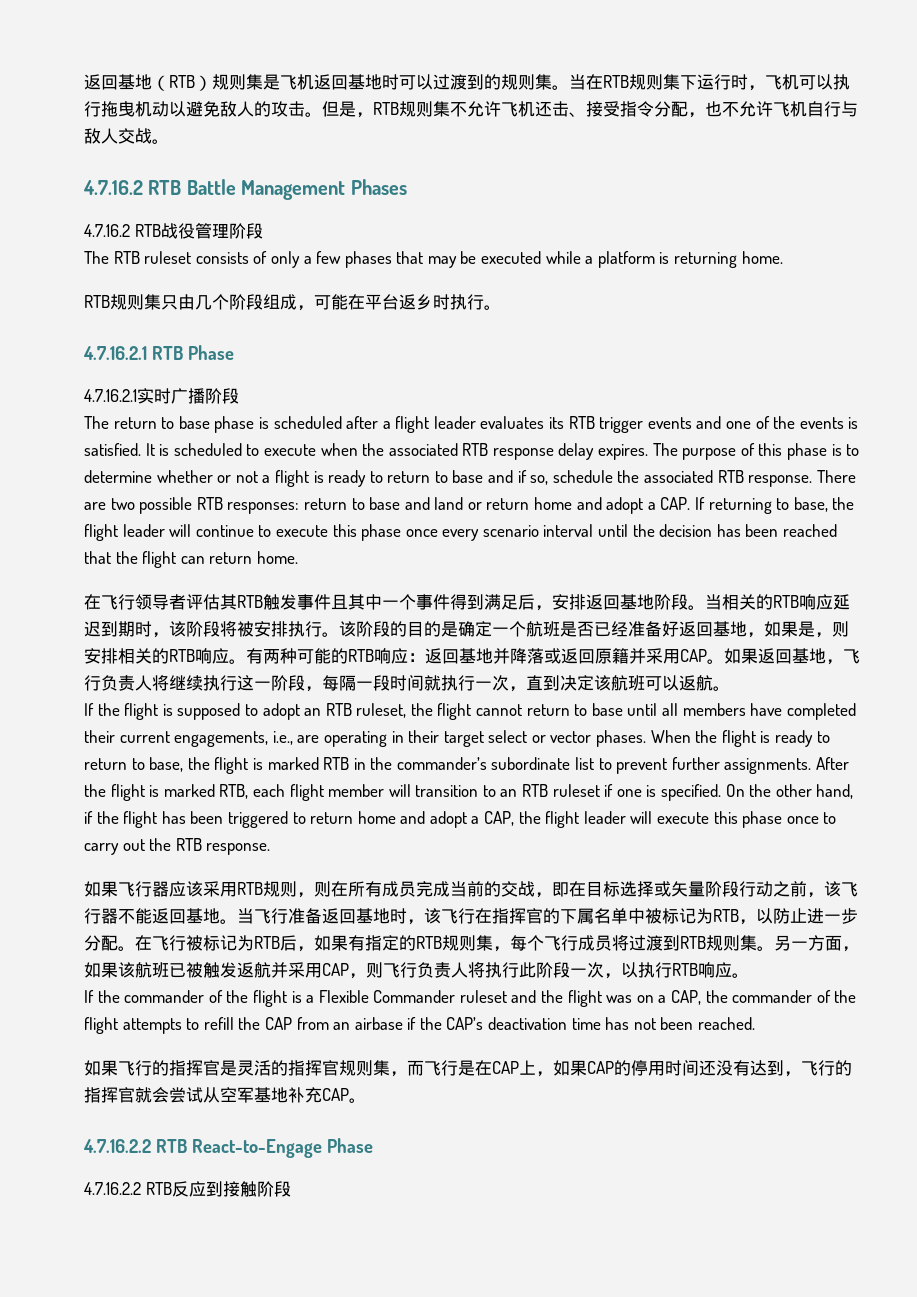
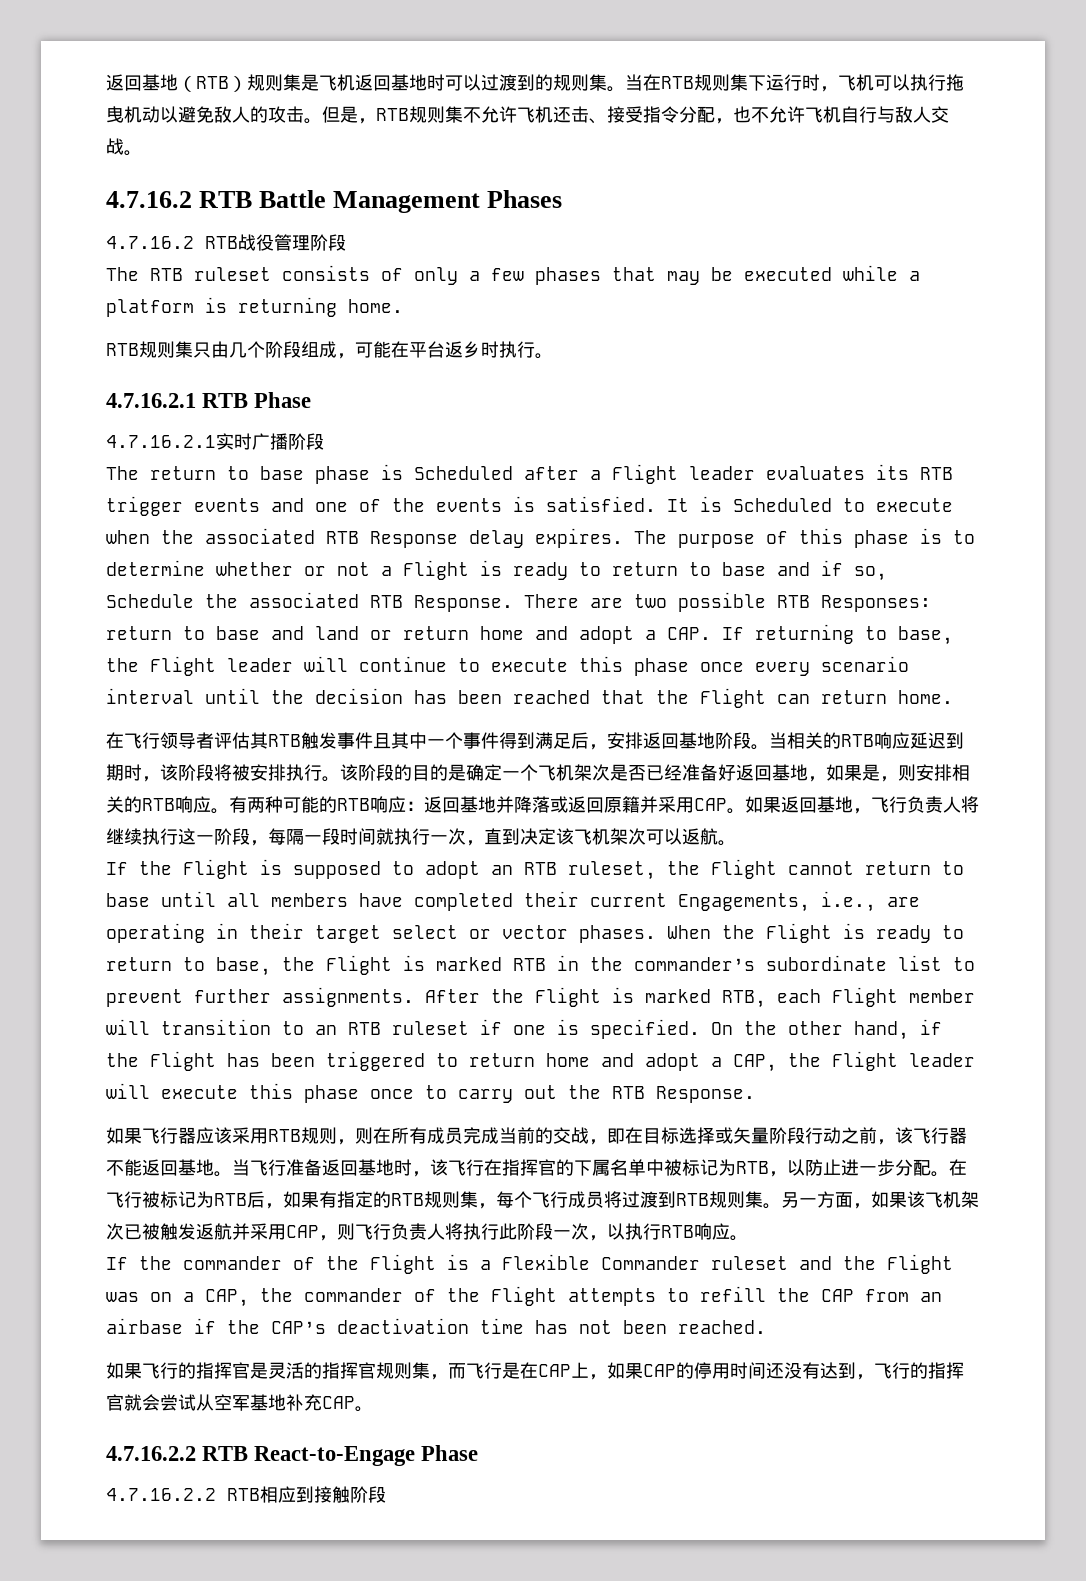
[273,416,342,429] scheduled -> [414,466,513,480] Scheduled
[395,416,430,433] flight -> [612,464,678,484] Flight
[173,443,242,456] scheduled -> [733,498,832,512] Scheduled
[492,448,554,460] response -> [370,531,458,548] Response
[274,470,309,487] flight -> [403,560,469,580] Flight
[552,470,813,487] schedule the associated RTB response. -> [106,592,513,612] Schedule the associated RTB Response.
[227,502,300,514] responses: -> [821,595,931,612] Responses:
[84,524,118,541] flight -> [150,656,216,676] Flight
[142,551,177,568] flight -> [700,688,766,708] Flight
[526,621,560,637] 航班 -> [538,764,610,781] 飞机架次
[611,675,645,691] 航班 -> [574,828,646,845] 飞机架次
[124,703,159,720] flight -> [183,859,249,879] Flight
[437,703,472,720] flight -> [711,859,777,879] Flight
[174,731,269,747] engagements, -> [678,893,810,912] Engagements,
[721,730,756,747] flight -> [766,923,832,943] Flight
[214,757,249,774] flight -> [326,955,392,975] Flight
[110,784,145,801] flight -> [535,987,601,1007] Flight
[289,784,324,801] flight -> [832,987,898,1007] Flight
[123,811,158,828] flight -> [150,1051,216,1071] Flight
[545,811,580,828] flight -> [832,1051,898,1071] Flight
[206,843,271,855] response. -> [656,1086,755,1103] Response.
[135,962,169,978] 航班 -> [925,1191,979,1208] [106,1223,124,1240] 飞机架次
[252,990,287,1007] flight -> [370,1254,436,1274] Flight
[567,990,602,1007] flight -> [887,1254,953,1274] Flight
[84,1017,118,1034] flight -> [491,1286,557,1306] Flight
[171,1181,189,1197] 反 -> [260,1486,278,1503] 相

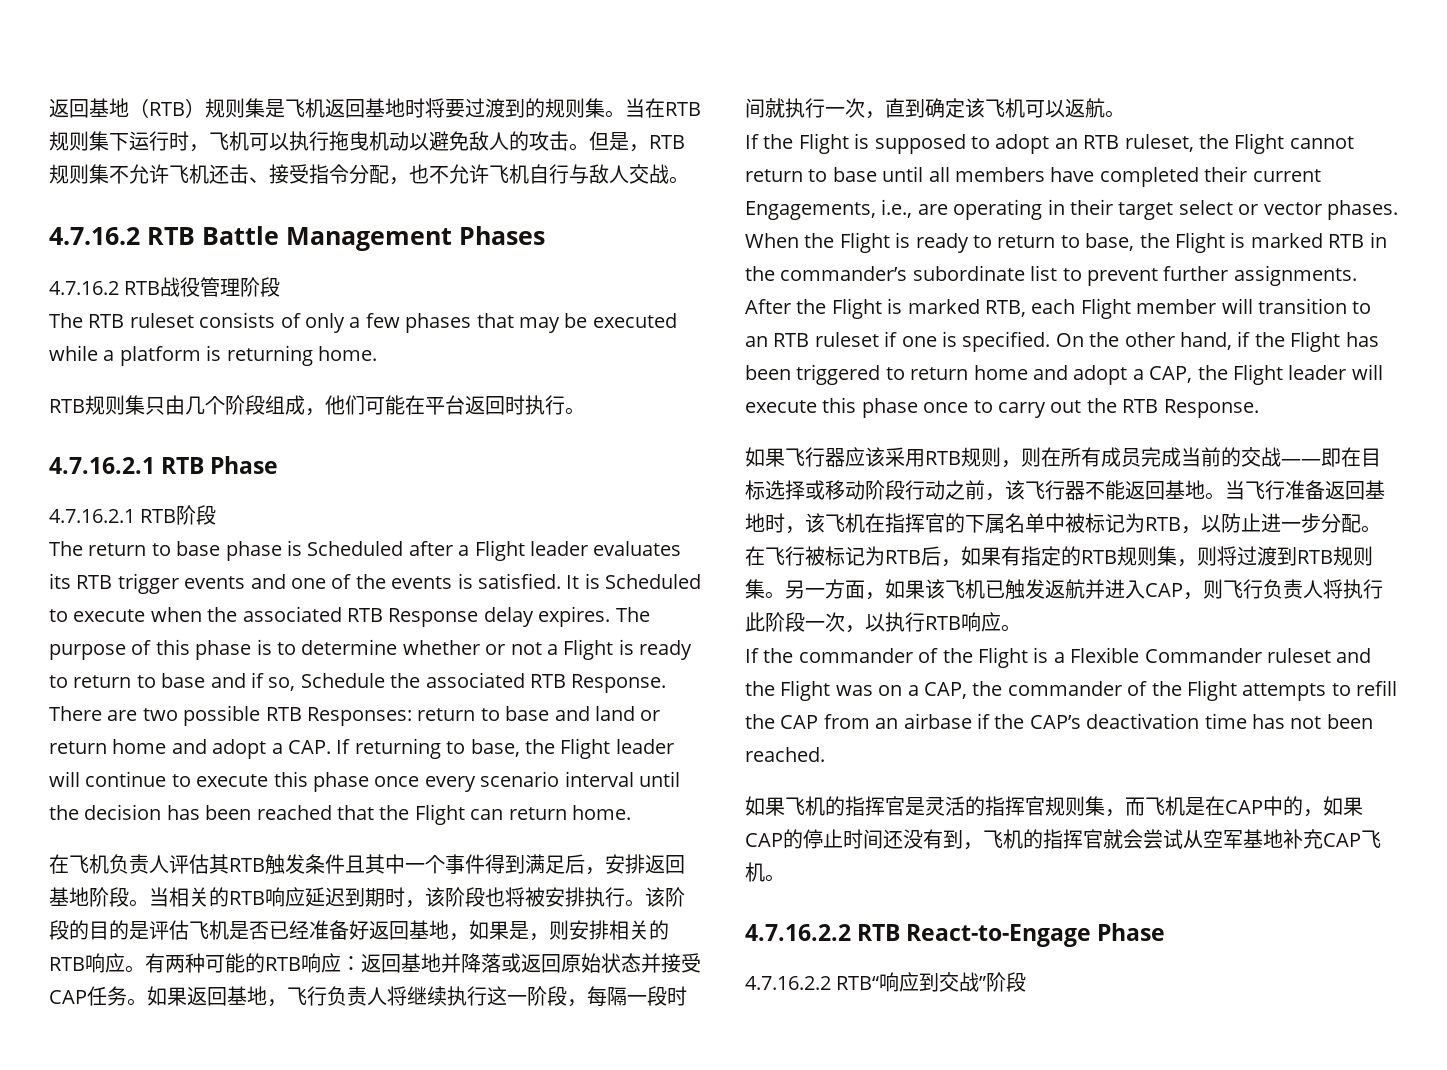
[445,74,481,91] 可以 -> [425,98,465,118] 将要
(355, 356) none -> [325,395,365,415] 他们
[463,341,481,358] 乡 -> [485,396,505,415] 回
[216,433,288,450] 实时广播 -> [140,509,177,523] RTB
[142,732,214,749] 行领导者 -> [89,854,169,874] 机负责人
[337,732,355,749] 事 -> [305,854,325,874] 条
(214, 772) none -> [485,887,505,907] 也
[466,764,610,781] 确定一个飞机架次 -> [149,920,229,940] 评估飞机
[622,796,727,813] 籍并采用CAP -> [581,953,701,973] [49,986,127,1006] 始状态并接受CAP任务
[520,828,538,845] 决 -> [925,98,945,118] 确
[610,828,646,845] 架次 -> (1025, 108) none
[589,1139,607,1145] ， -> [1281,459,1321,465] ——
[733,1127,769,1144] 矢量 -> [825,480,865,500] 移动
[466,1159,484,1176] 行 -> [845,513,865,533] 机
[496,1191,604,1208] 每个飞行成员 -> [1197,546,1217,566] 则
[961,1191,979,1208] [106,1223,160,1240] 架次已被 -> [985,580,1005,598] 已
[250,1223,286,1240] 采用 -> [1105,579,1145,599] 进入
[160,1362,178,1379] 行 -> [805,796,825,816] 机
[484,1362,502,1379] 行 -> [1165,796,1185,816] 机
[571,1362,589,1378] 上 -> [1263,796,1303,816] 中的
[712,1363,730,1379] 用 -> [823,829,843,848] 止
[820,1362,910,1380] 达到，飞行 -> [943,829,1023,850] 到，飞机
(355, 1402) none -> [1361,830,1381,848] [745,862,765,882] 飞机
[227,1486,350,1503] RTB相应到接触 -> [836,972,987,992] RTB“响应到交战”

